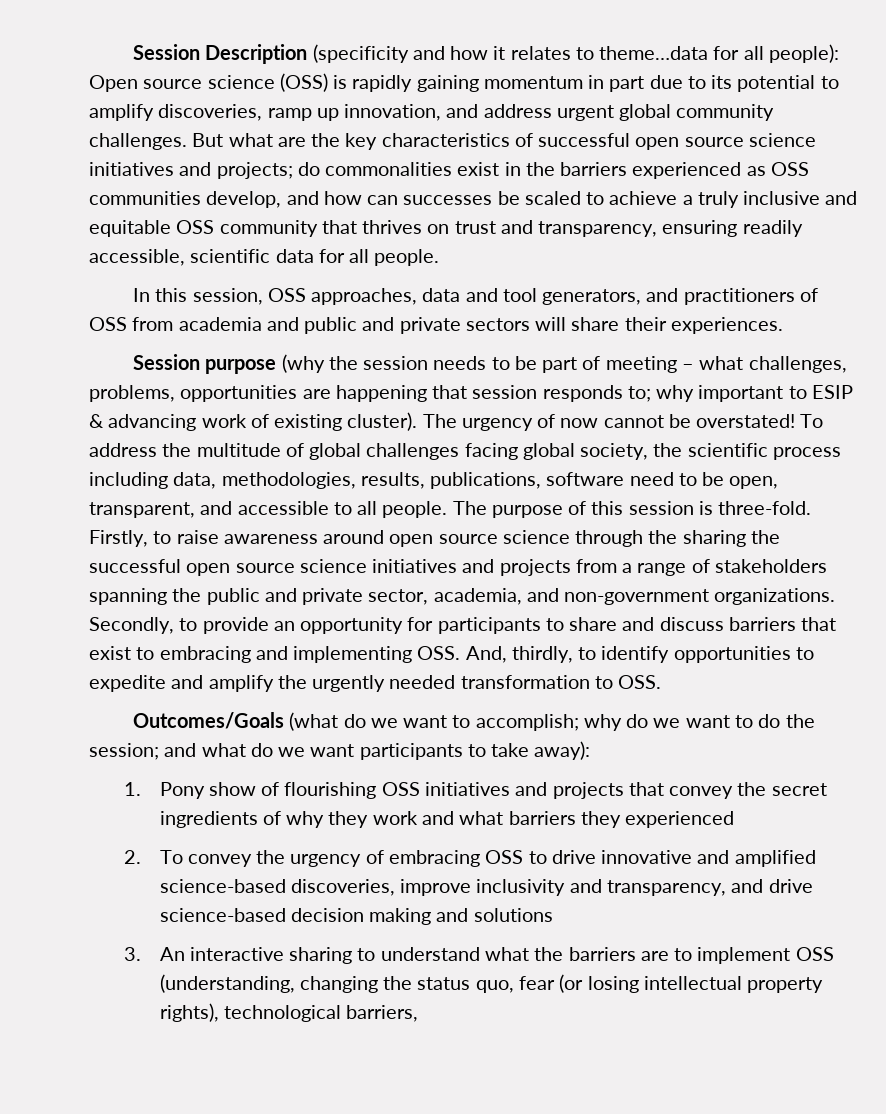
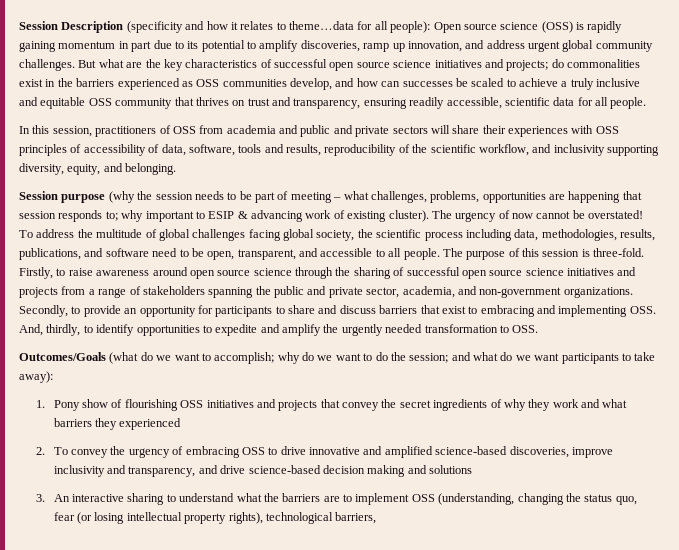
[267,288,679,305] OSS approaches, data and tool generators, and -> (92, 131) none
[670,317,783,334] experiences. -> [508,125,619,137] [19,144,659,156] [19,163,177,175] experiences with OSS principles of accessibility of data, software, tools and results, reproducibility of the scientific workflow, and inclusivity supporting diversity, equity, and belonging.
(542, 480) none -> [84,248,104,257] and
[750,530,780,544] the -> [393,267,405,276] of

